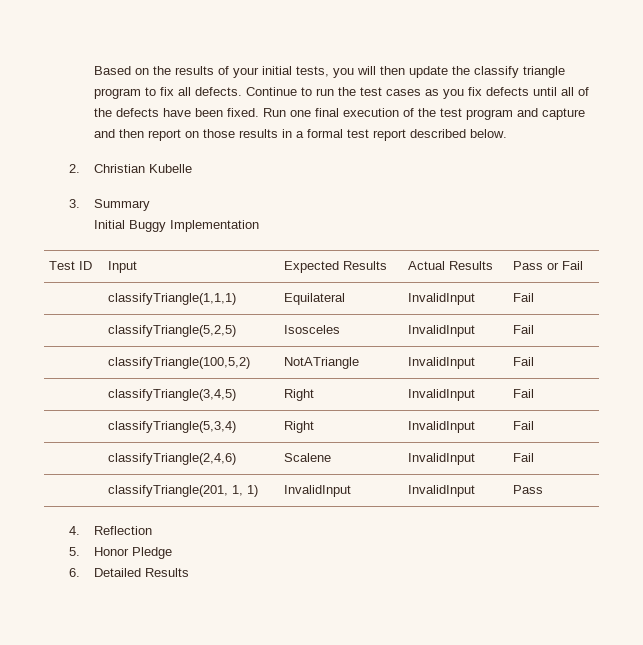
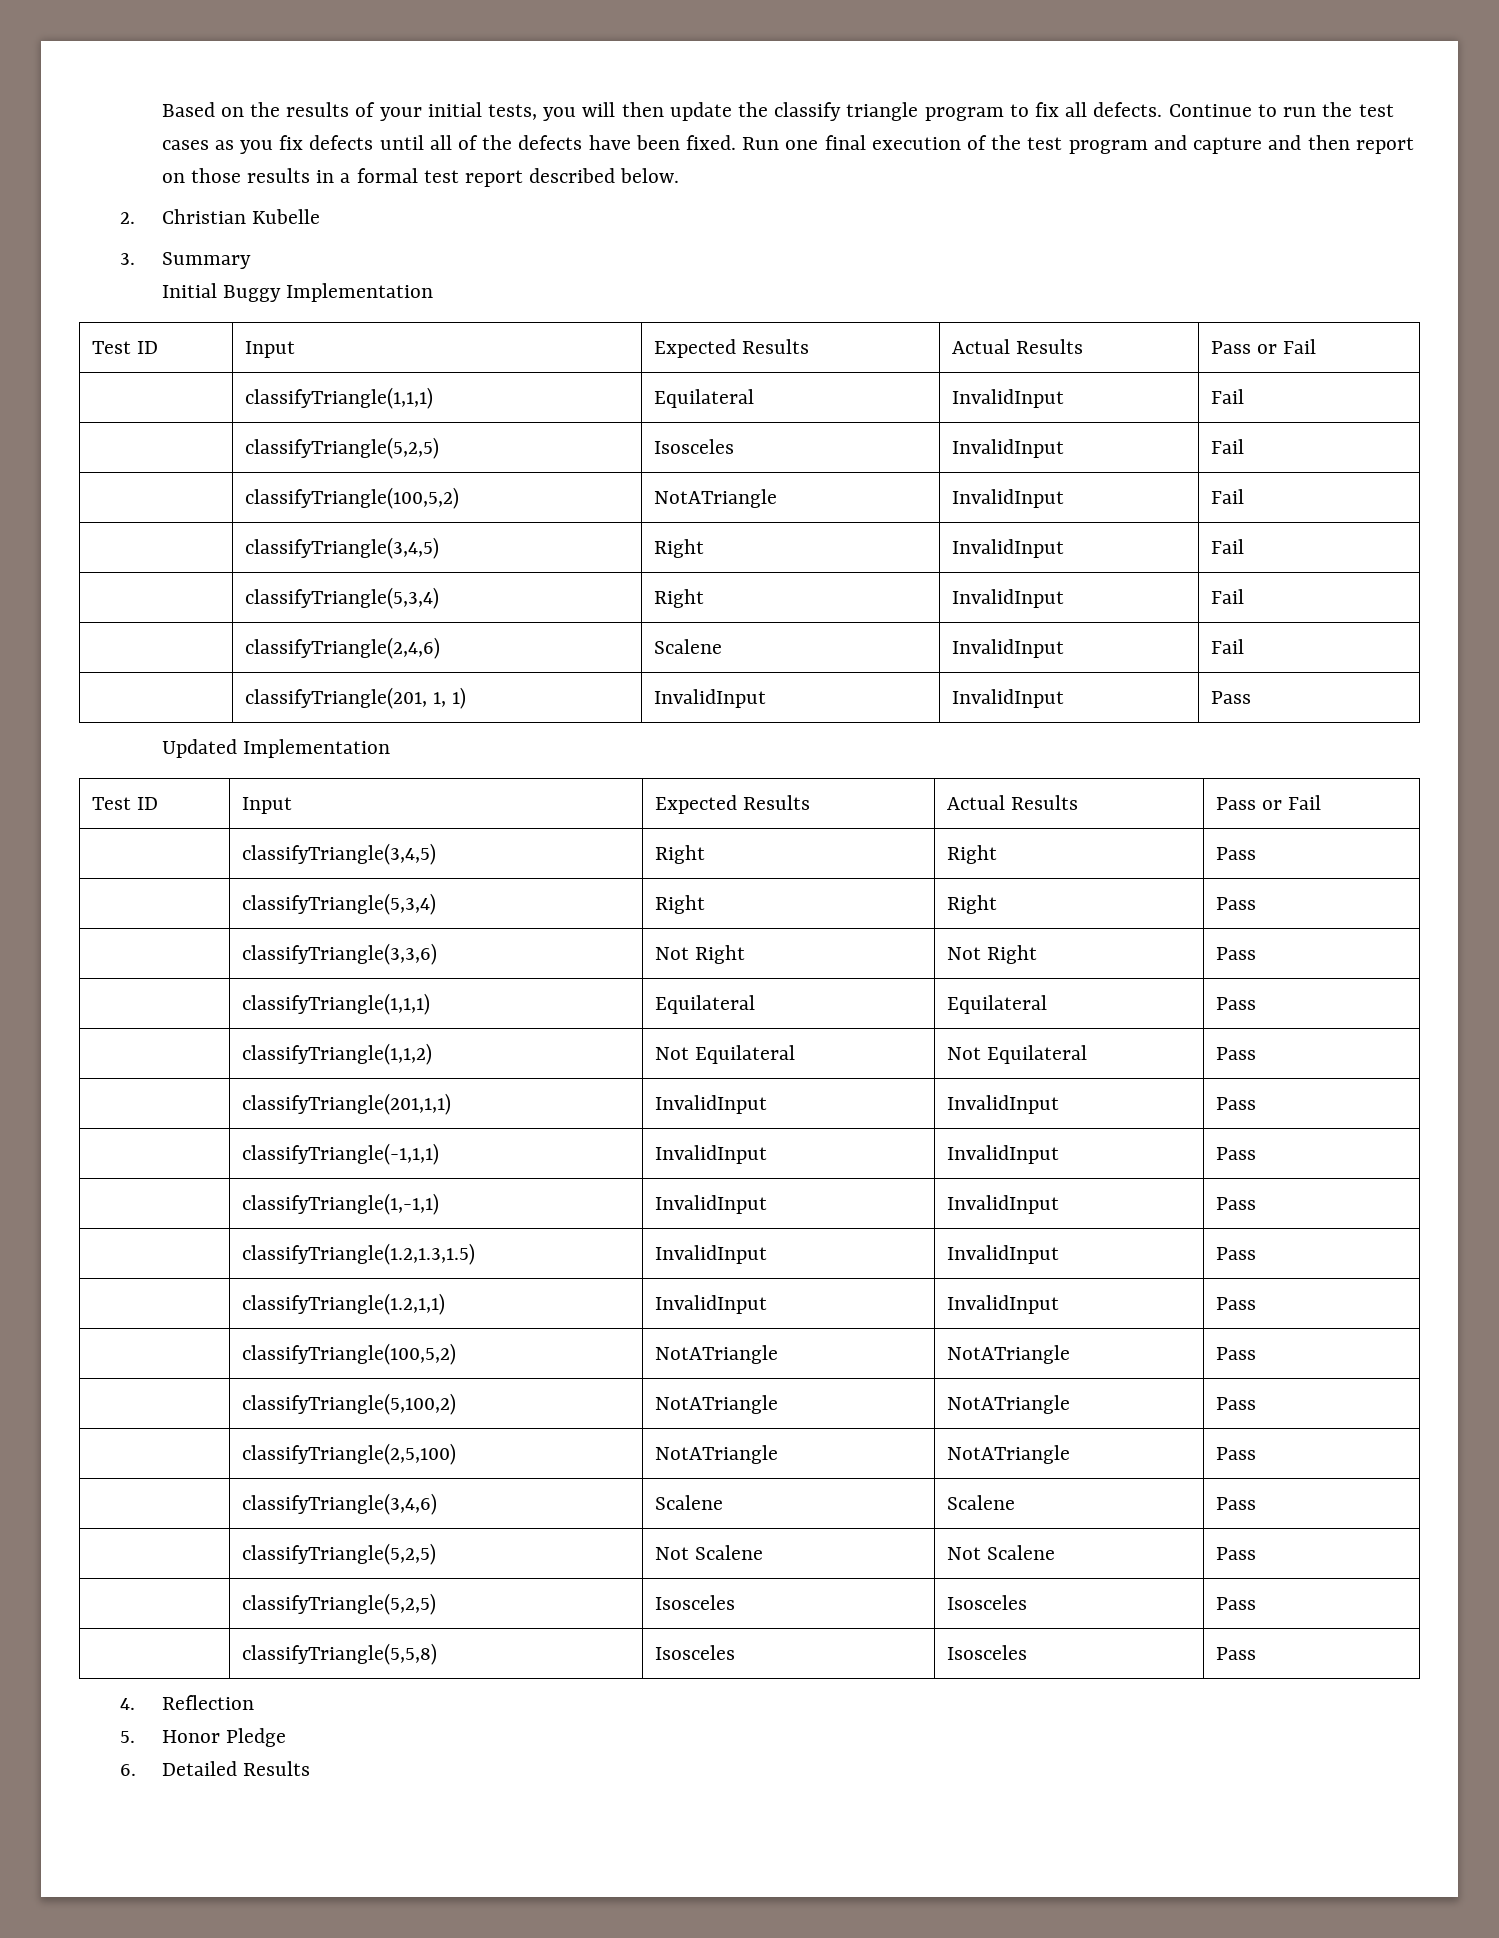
(544, 489) none -> [161,739,390,758] [91,797,158,810] [241,797,292,814] [654,795,810,814] [946,795,1078,810] [1215,795,1321,810] [241,843,436,865] [654,845,705,864] [946,845,997,864] [1215,847,1256,860] [241,893,436,915] [654,895,705,914] [946,895,997,914] [1215,897,1256,910] [241,943,437,965] [654,945,745,964] [946,945,1037,964] [1215,947,1256,960] [241,993,430,1015] [654,995,755,1014] [946,995,1047,1014] [1215,997,1256,1010] [241,1043,432,1065] [654,1045,795,1064] [946,1045,1087,1064] [1215,1047,1256,1060] [241,1093,451,1115] [654,1095,767,1114] [946,1095,1059,1114] [1215,1097,1256,1110] [241,1143,439,1165] [654,1145,767,1164] [946,1145,1059,1164] [1215,1147,1256,1160] [241,1193,439,1215] [654,1195,767,1214] [946,1195,1059,1214] [1215,1197,1256,1210] [241,1243,475,1265] [654,1245,767,1264] [946,1245,1059,1264] [1215,1247,1256,1260] [241,1293,445,1315] [654,1295,767,1314] [946,1295,1059,1314] [1215,1297,1256,1310] [241,1343,456,1365] [654,1345,778,1364] [946,1345,1070,1364] [1215,1347,1256,1360] [241,1393,456,1415] [654,1395,778,1414] [946,1395,1070,1414] [1215,1397,1256,1410] [241,1443,456,1465] [654,1445,778,1464] [946,1445,1070,1464] [1215,1447,1256,1460] [241,1493,437,1515] [654,1495,723,1510] [946,1495,1015,1510] [1215,1497,1256,1510] [241,1543,436,1565] [654,1545,763,1560] [946,1545,1055,1560] [1215,1547,1256,1560] [241,1593,436,1615] [654,1595,735,1610] [946,1595,1027,1610] [1215,1597,1256,1610] [241,1643,437,1665] [654,1645,735,1660] [946,1645,1027,1660] [1215,1647,1256,1660] // Updated Implementation // Test ID | Input | Expected Results | Actual Results | Pass or Fail // | classifyTriangle(3,4,5) | Right | Right | Pass // | classifyTriangle(5,3,4) | Right | Right | Pass // | classifyTriangle(3,3,6) | Not Right | Not Right | Pass // | classifyTriangle(1,1,1) | Equilateral | Equilateral | Pass // | classifyTriangle(1,1,2) | Not Equilateral | Not Equilateral | Pass // | classifyTriangle(201,1,1) | InvalidInput | InvalidInput | Pass // | classifyTriangle(-1,1,1) | InvalidInput | InvalidInput | Pass // | classifyTriangle(1,-1,1) | InvalidInput | InvalidInput | Pass // | classifyTriangle(1.2,1.3,1.5) | InvalidInput | InvalidInput | Pass // | classifyTriangle(1.2,1,1) | InvalidInput | InvalidInput | Pass // | classifyTriangle(100,5,2) | NotATriangle | NotATriangle | Pass // | classifyTriangle(5,100,2) | NotATriangle | NotATriangle | Pass // | classifyTriangle(2,5,100) | NotATriangle | NotATriangle | Pass // | classifyTriangle(3,4,6) | Scalene | Scalene | Pass // | classifyTriangle(5,2,5) | Not Scalene | Not Scalene | Pass // | classifyTriangle(5,2,5) | Isosceles | Isosceles | Pass // | classifyTriangle(5,5,8) | Isosceles | Isosceles | Pass

